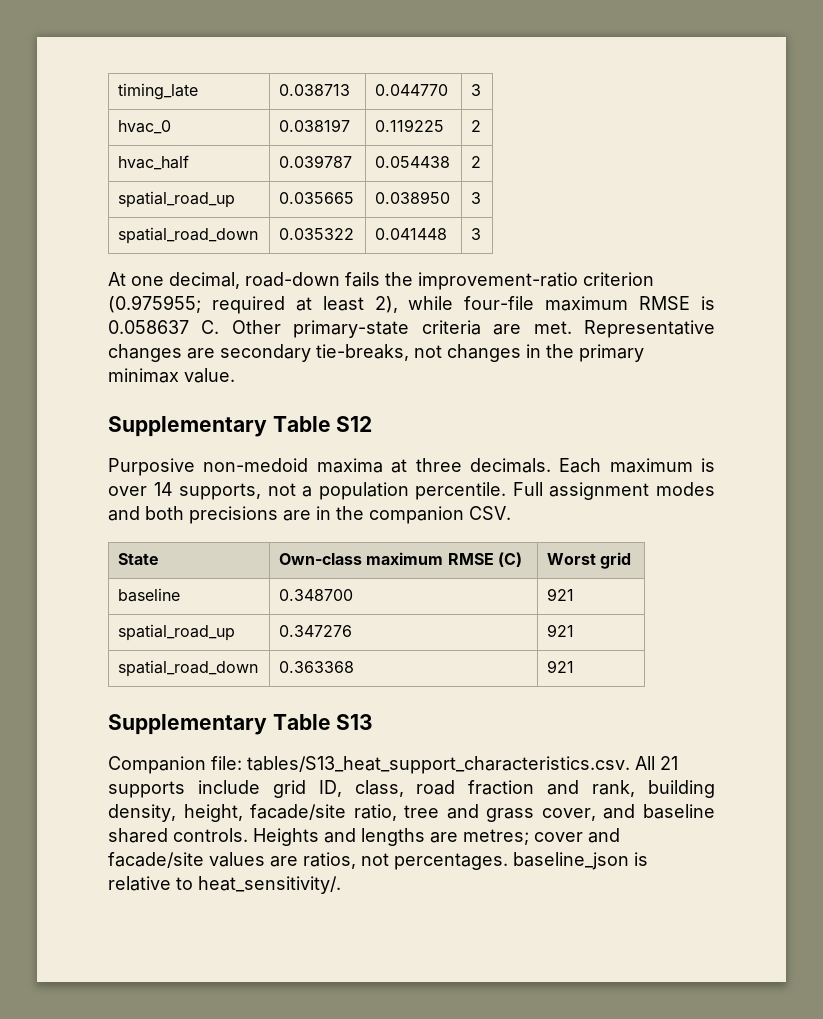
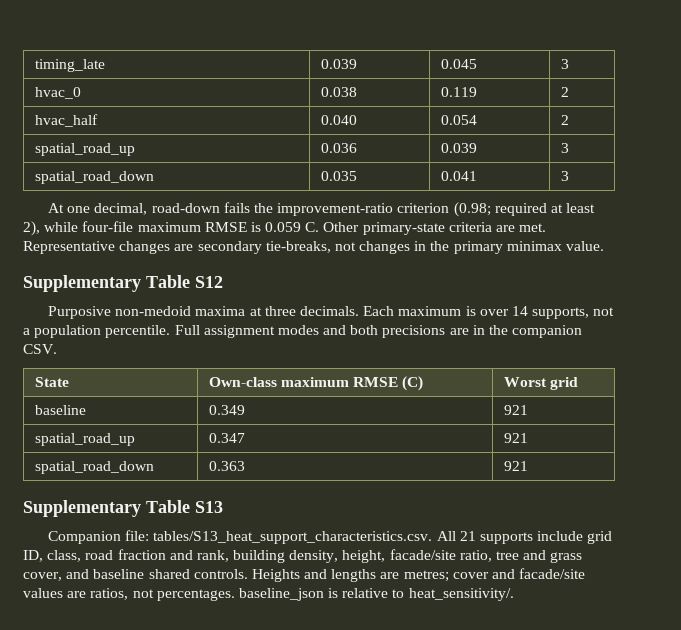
[279,84,351,96] [375,84,449,96] 0.038713 | 0.044770 -> [320,59,357,69] [440,59,477,69] 0.039 | 0.045
[279,119,351,132] [375,119,445,132] 0.038197 | 0.119225 -> [320,87,357,97] [440,87,477,97] 0.038 | 0.119
[279,155,353,168] [375,156,451,168] 0.039787 | 0.054438 -> [320,115,357,125] [440,115,477,125] 0.040 | 0.054
[279,192,355,204] [375,191,451,204] 0.035665 | 0.038950 -> [320,143,357,153] [440,143,477,153] 0.036 | 0.039
[279,228,355,240] [375,228,448,240] 0.035322 | 0.041448 -> [320,171,357,181] [440,171,477,181] 0.035 | 0.041
[108,295,201,313] (0.975955; -> [453,202,491,217] (0.98;
[108,320,189,334] 0.058637 -> [265,222,302,232] 0.059
[279,589,354,601] 0.348700 -> [208,405,245,415] 0.349
[279,625,353,637] 0.347276 -> [208,433,245,443] 0.347
[279,661,355,673] 0.363368 -> [208,461,245,471] 0.363

